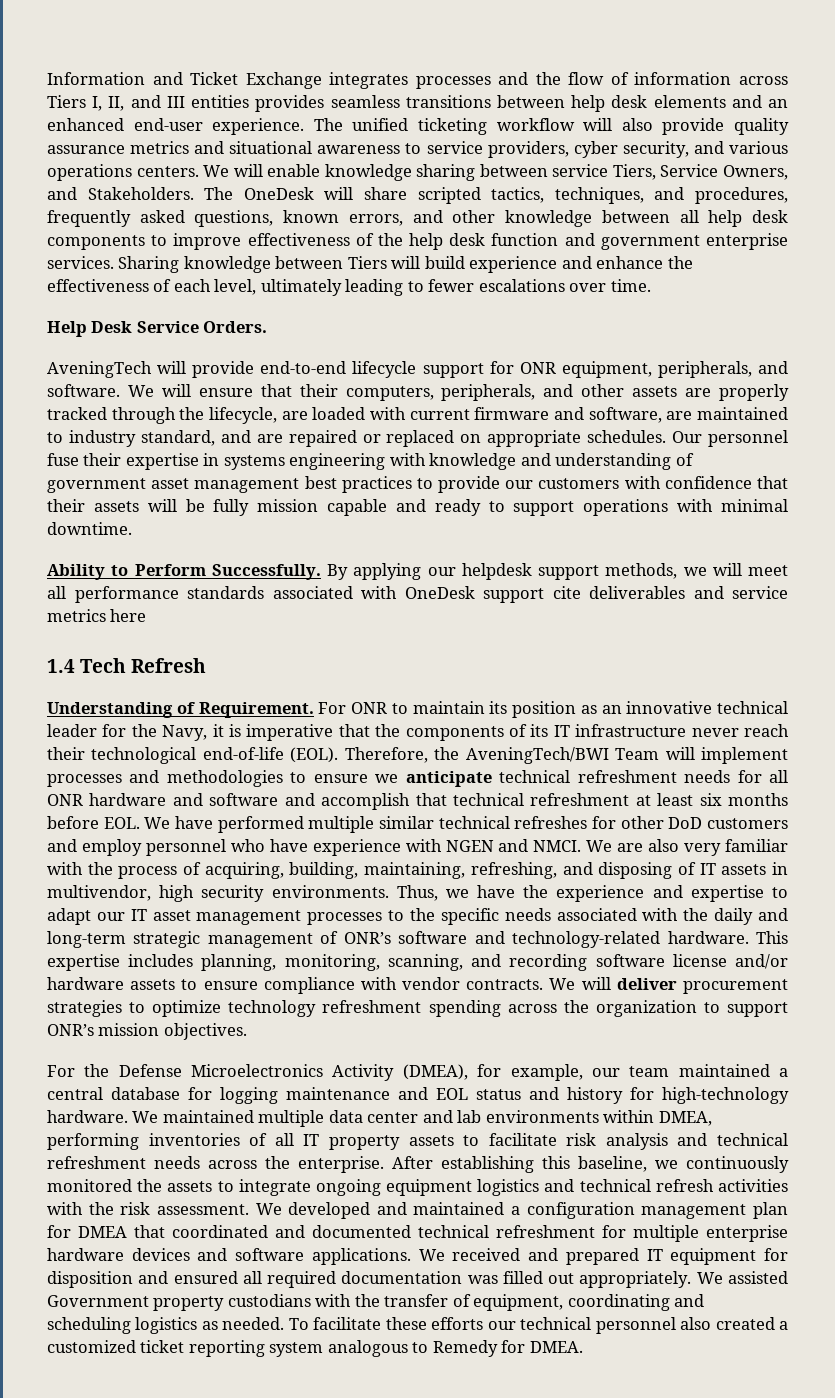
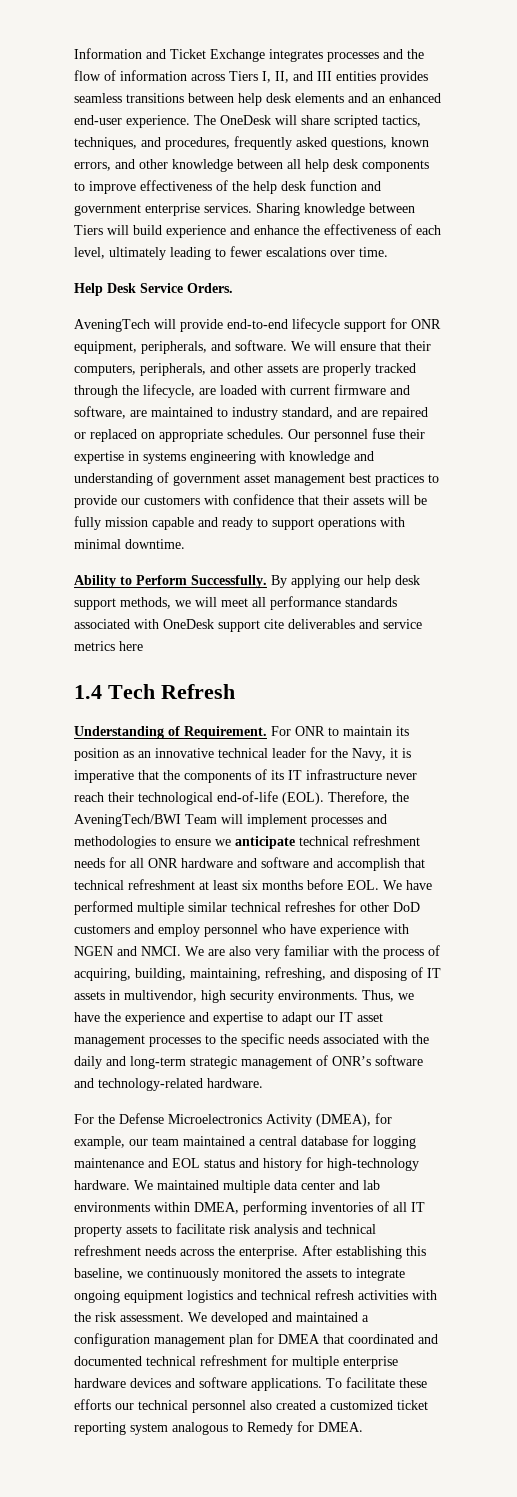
[352,118,790,135] [47,141,788,158] [47,164,788,181] [47,187,234,200] unified ticketing workflow will also provide quality assurance metrics and situational awareness to service providers, cyber security, and various operations centers. We will enable knowledge sharing between service Tiers, Service Owners, and Stakeholders. The -> (216, 120) none
[461,563,532,580] helpdesk -> [367,575,420,588] help desk
[756,931,789,944] [47,954,788,971] [47,977,788,994] [47,1000,789,1017] [47,1023,247,1040] This expertise includes planning, monitoring, scanning, and recording software license and/or hardware assets to ensure compliance with vendor contracts. We will deliver procurement strategies to optimize technology refreshment spending across the organization to support ONR’s mission objectives. -> (263, 1083) none
[418,1248,789,1265] [47,1271,788,1288] [47,1294,705,1311] [47,1317,285,1334] We received and prepared IT equipment for disposition and ensured all required documentation was filled out appropriately. We assisted Government property custodians with the transfer of equipment, coordinating and scheduling logistics as needed. -> (322, 1384) none

